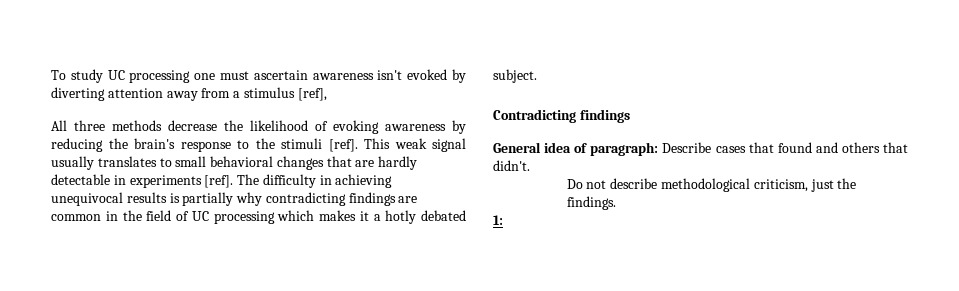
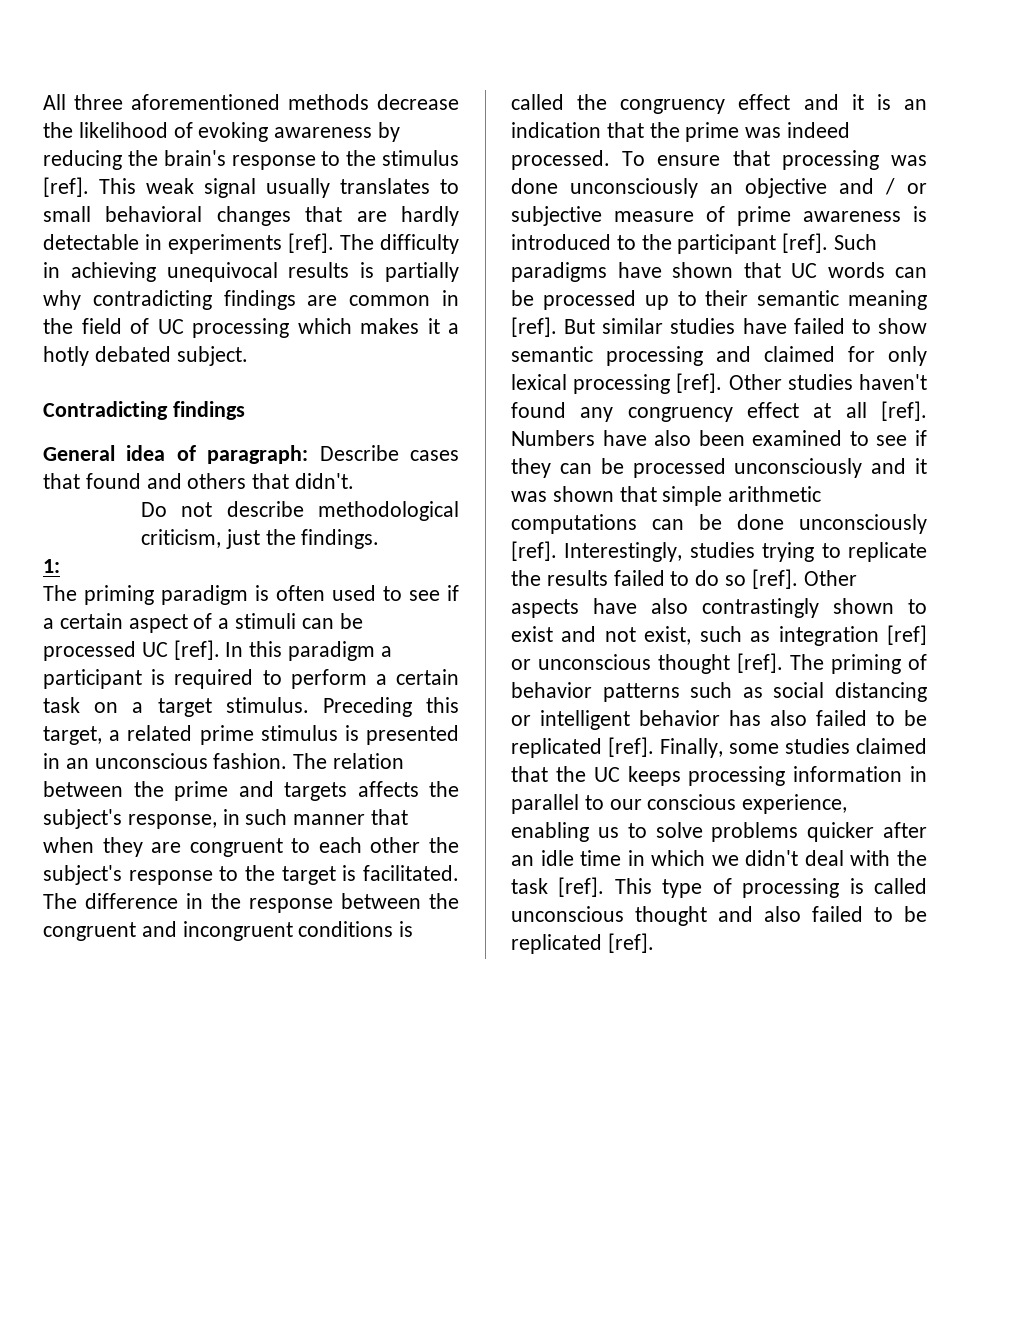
[51,69,467,83] [51,87,327,101] To study UC processing one must ascertain awareness isn't evoked by diverting attention away from a stimulus [ref], // -> (43, 102) none
(105, 125) none -> [131,94,280,110] aforementioned
[281,138,322,149] stimuli -> [381,150,459,166] stimulus
(503, 220) none -> [43,585,459,605] [43,613,363,633] [43,640,392,661] [43,669,459,689] [43,697,459,717] [43,725,459,745] [43,753,405,769] [43,781,459,801] [43,809,409,829] [43,837,459,857] [43,865,459,885] [43,893,459,913] [43,921,414,941] [511,94,928,114] [511,122,851,142] [511,150,927,170] [511,178,927,198] [511,206,927,226] [511,233,878,254] [511,262,927,282] [511,290,927,310] [511,317,927,337] [511,346,927,366] [511,373,927,394] [511,401,927,422] [511,430,927,446] [511,458,927,478] [511,486,822,506] [511,514,927,534] [511,541,927,562] [511,569,857,589] [511,598,927,618] [511,625,927,646] [511,653,927,674] [511,682,927,702] [511,710,927,730] [511,737,927,758] [511,766,927,786] [511,794,848,814] [511,822,927,842] [511,850,927,866] [511,877,927,898] [511,906,927,926] [511,933,654,954] // The priming paradigm is often used to see if a certain aspect of a stimuli can be processed UC [ref]. In this paradigm a participant is required to perform a certain task on a target stimulus. Preceding this target, a related prime stimulus is presented in an unconscious fashion. The relation between the prime and targets affects the subject's response, in such manner that when they are congruent to each other the subject's response to the target is facilitated. The difference in the response between the congruent and incongruent conditions is called the congruency effect and it is an indication that the prime was indeed processed. To ensure that processing was done unconsciously an objective and / or subjective measure of prime awareness is introduced to the participant [ref]. Such paradigms have shown that UC words can be processed up to their semantic meaning [ref]. But similar studies have failed to show semantic processing and claimed for only lexical processing [ref]. Other studies haven't found any congruency effect at all [ref]. Numbers have also been examined to see if they can be processed unconsciously and it was shown that simple arithmetic computations can be done unconsciously [ref]. Interestingly, studies trying to replicate the results failed to do so [ref]. Other aspects have also contrastingly shown to exist and not exist, such as integration [ref] or unconscious thought [ref]. The priming of behavior patterns such as social distancing or intelligent behavior has also failed to be replicated [ref]. Finally, some studies claimed that the UC keeps processing information in parallel to our conscious experience, enabling us to solve problems quicker after an idle time in which we didn't deal with the task [ref]. This type of processing is called unconscious thought and also failed to be replicated [ref].

